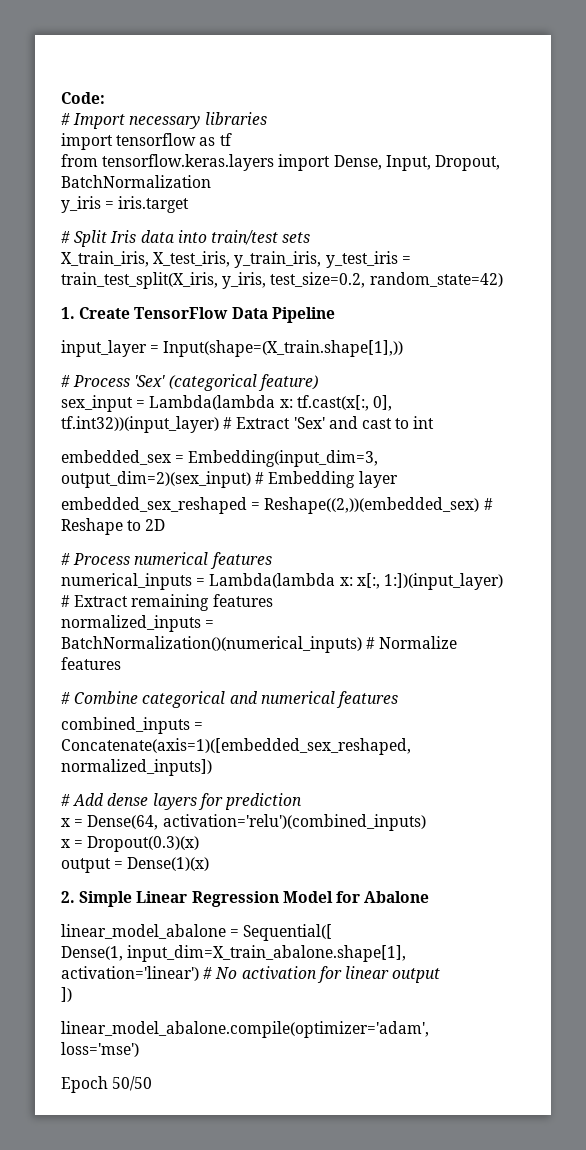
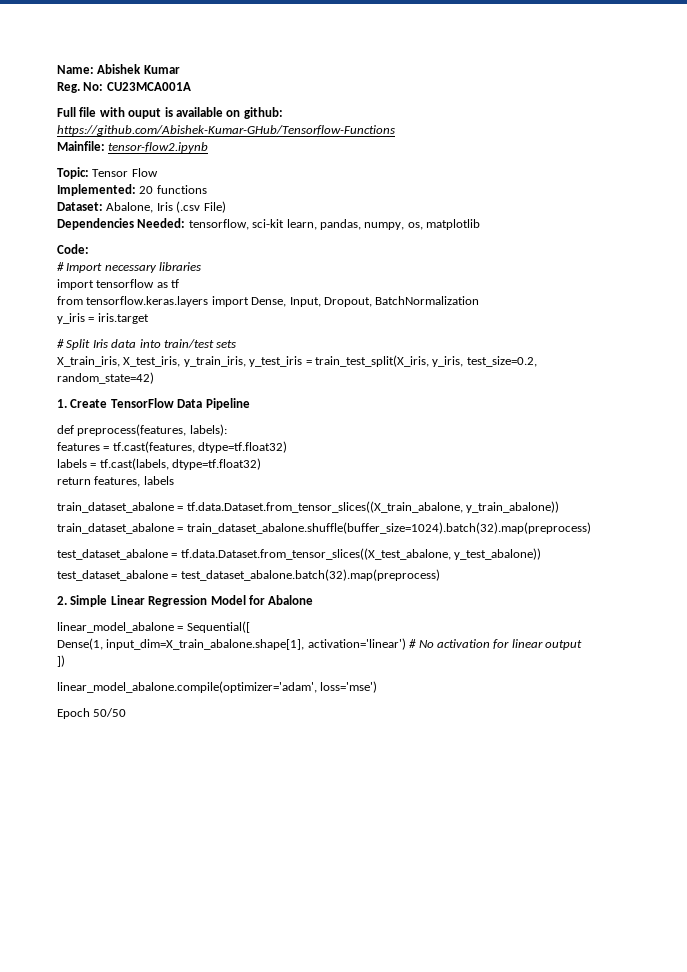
(61, 98) none -> [57,64,180,74] [57,82,191,93] [57,107,283,119] [57,125,395,136] [57,141,209,153] [57,167,158,179] [57,184,207,196] [57,201,226,213] [57,218,480,230] Name: Abishek Kumar // Reg. No: CU23MCA001A // Full file with ouput is available on github: // https://github.com/Abishek-Kumar-GHub/Tensorflow-Functions // Mainfile: tensor-flow2.ipynb // Topic: Tensor Flow // Implemented: 20 functions // Dataset: Abalone, Iris (.csv File) // Dependencies Needed: tensorflow, sci-kit learn, pandas, numpy, os, matplotlib //
[61,340,404,357] [61,374,318,391] [61,395,392,412] [61,416,435,433] [61,450,379,467] [61,471,398,488] [61,497,493,514] [61,518,166,535] [61,552,272,569] [61,573,503,590] [61,594,273,611] [61,615,215,632] [61,636,458,653] [61,657,121,670] [61,691,398,708] [61,717,204,734] [61,738,411,755] [61,759,212,776] [61,793,302,810] [61,814,426,831] [61,836,200,852] [61,857,210,873] input_layer = Input(shape=(X_train.shape[1],)) // # Process 'Sex' (categorical feature) // sex_input = Lambda(lambda x: tf.cast(x[:, 0], tf.int32))(input_layer) # Extract 'Sex' and cast to int // embedded_sex = Embedding(input_dim=3, output_dim=2)(sex_input) # Embedding layer // embedded_sex_reshaped = Reshape((2,))(embedded_sex) # Reshape to 2D // # Process numerical features // numerical_inputs = Lambda(lambda x: x[:, 1:])(input_layer) # Extract remaining features // normalized_inputs = BatchNormalization()(numerical_inputs) # Normalize features // # Combine categorical and numerical features // combined_inputs = Concatenate(axis=1)([embedded_sex_reshaped, normalized_inputs]) // # Add dense layers for prediction // x = Dense(64, activation='relu')(combined_inputs) // x = Dropout(0.3)(x) // output = Dense(1)(x) -> [57,424,227,436] [57,441,288,453] [57,458,262,470] [57,476,174,487] [57,501,560,513] [57,522,591,534] [57,548,542,560] [57,569,440,581] def preprocess(features, labels): // features = tf.cast(features, dtype=tf.float32) // labels = tf.cast(labels, dtype=tf.float32) // return features, labels // train_dataset_abalone = tf.data.Dataset.from_tensor_slices((X_train_abalone, y_train_abalone)) // train_dataset_abalone = train_dataset_abalone.shuffle(buffer_size=1024).batch(32).map(preprocess) // test_dataset_abalone = tf.data.Dataset.from_tensor_slices((X_test_abalone, y_test_abalone)) // test_dataset_abalone = test_dataset_abalone.batch(32).map(preprocess)

